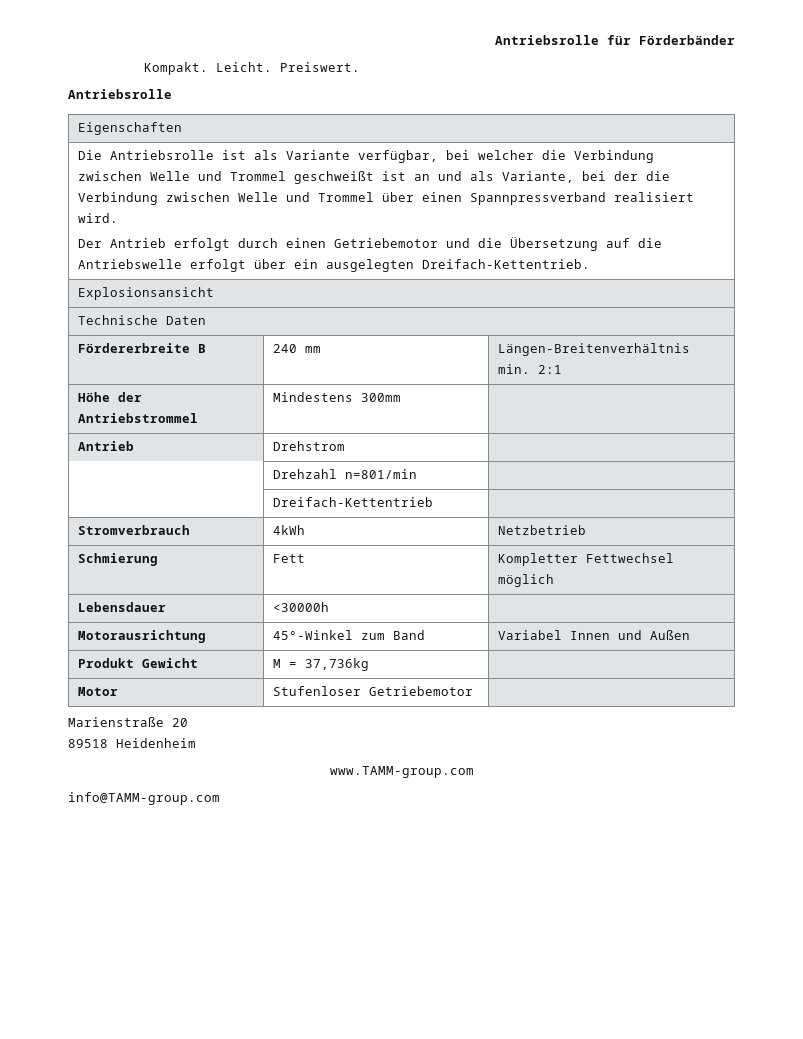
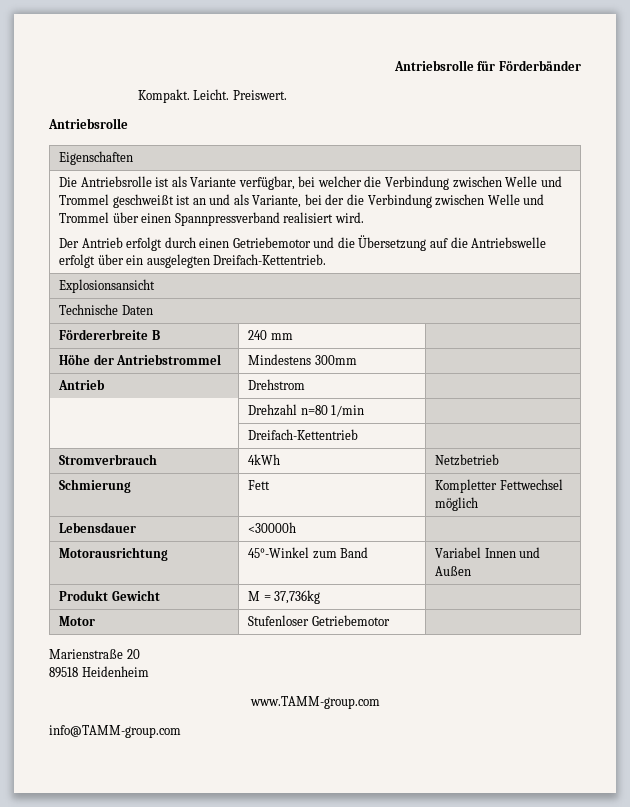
[497,343,690,356] [497,364,562,374] Längen-Breitenverhältnis min. 2:1 -> (293, 336) none
[344,469,417,479] n=801/min -> [300,405,365,417] n=80 1/min

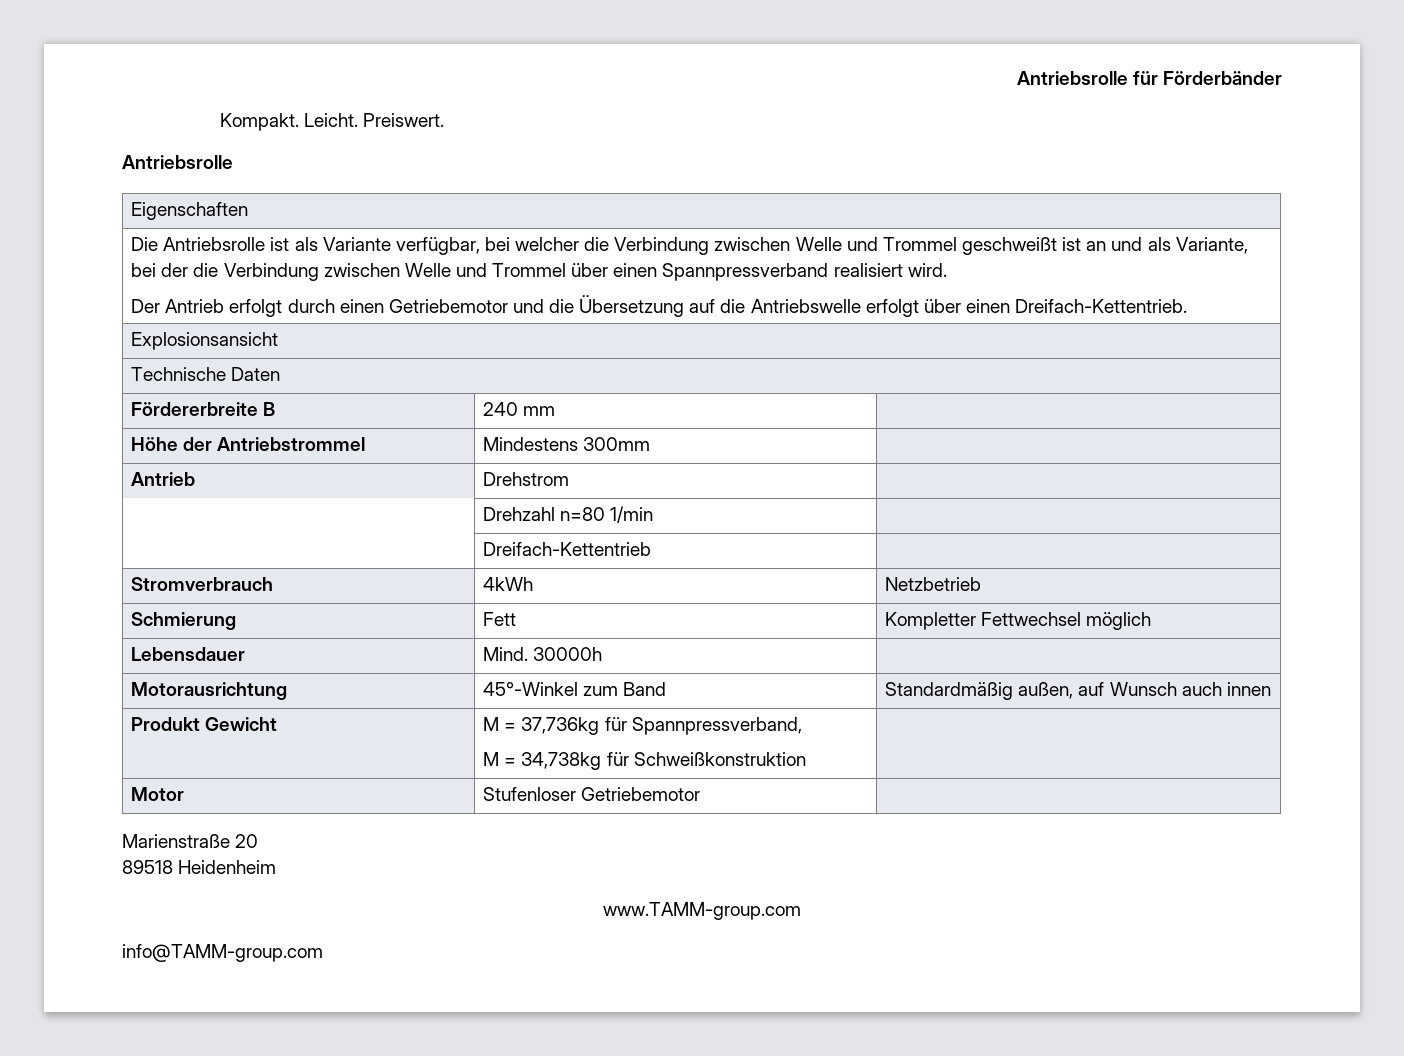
[126,254,210,268] ein ausgelegten -> [965,299,1010,313] einen
[248,522,297,533] <30000h -> [483,647,603,661] Mind. 30000h
[435,547,541,558] [435,566,472,576] Variabel Innen und Außen -> [885,682,1271,700] Standardmäßig außen, auf Wunsch auch innen
(321, 597) none -> [604,717,802,735] [483,752,806,770] für Spannpressverband, // M = 34,738kg für Schweißkonstruktion

